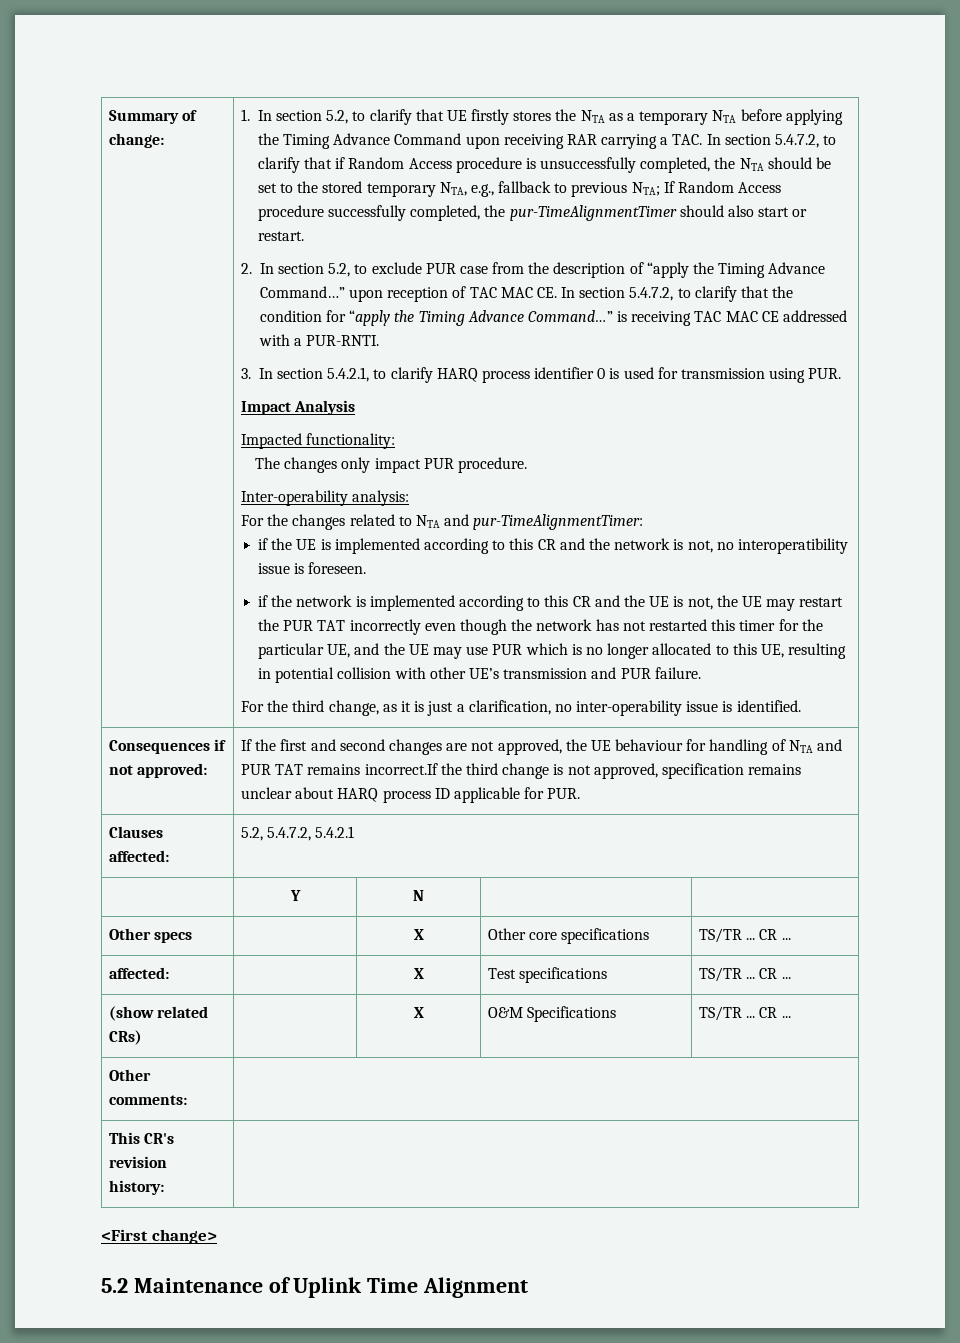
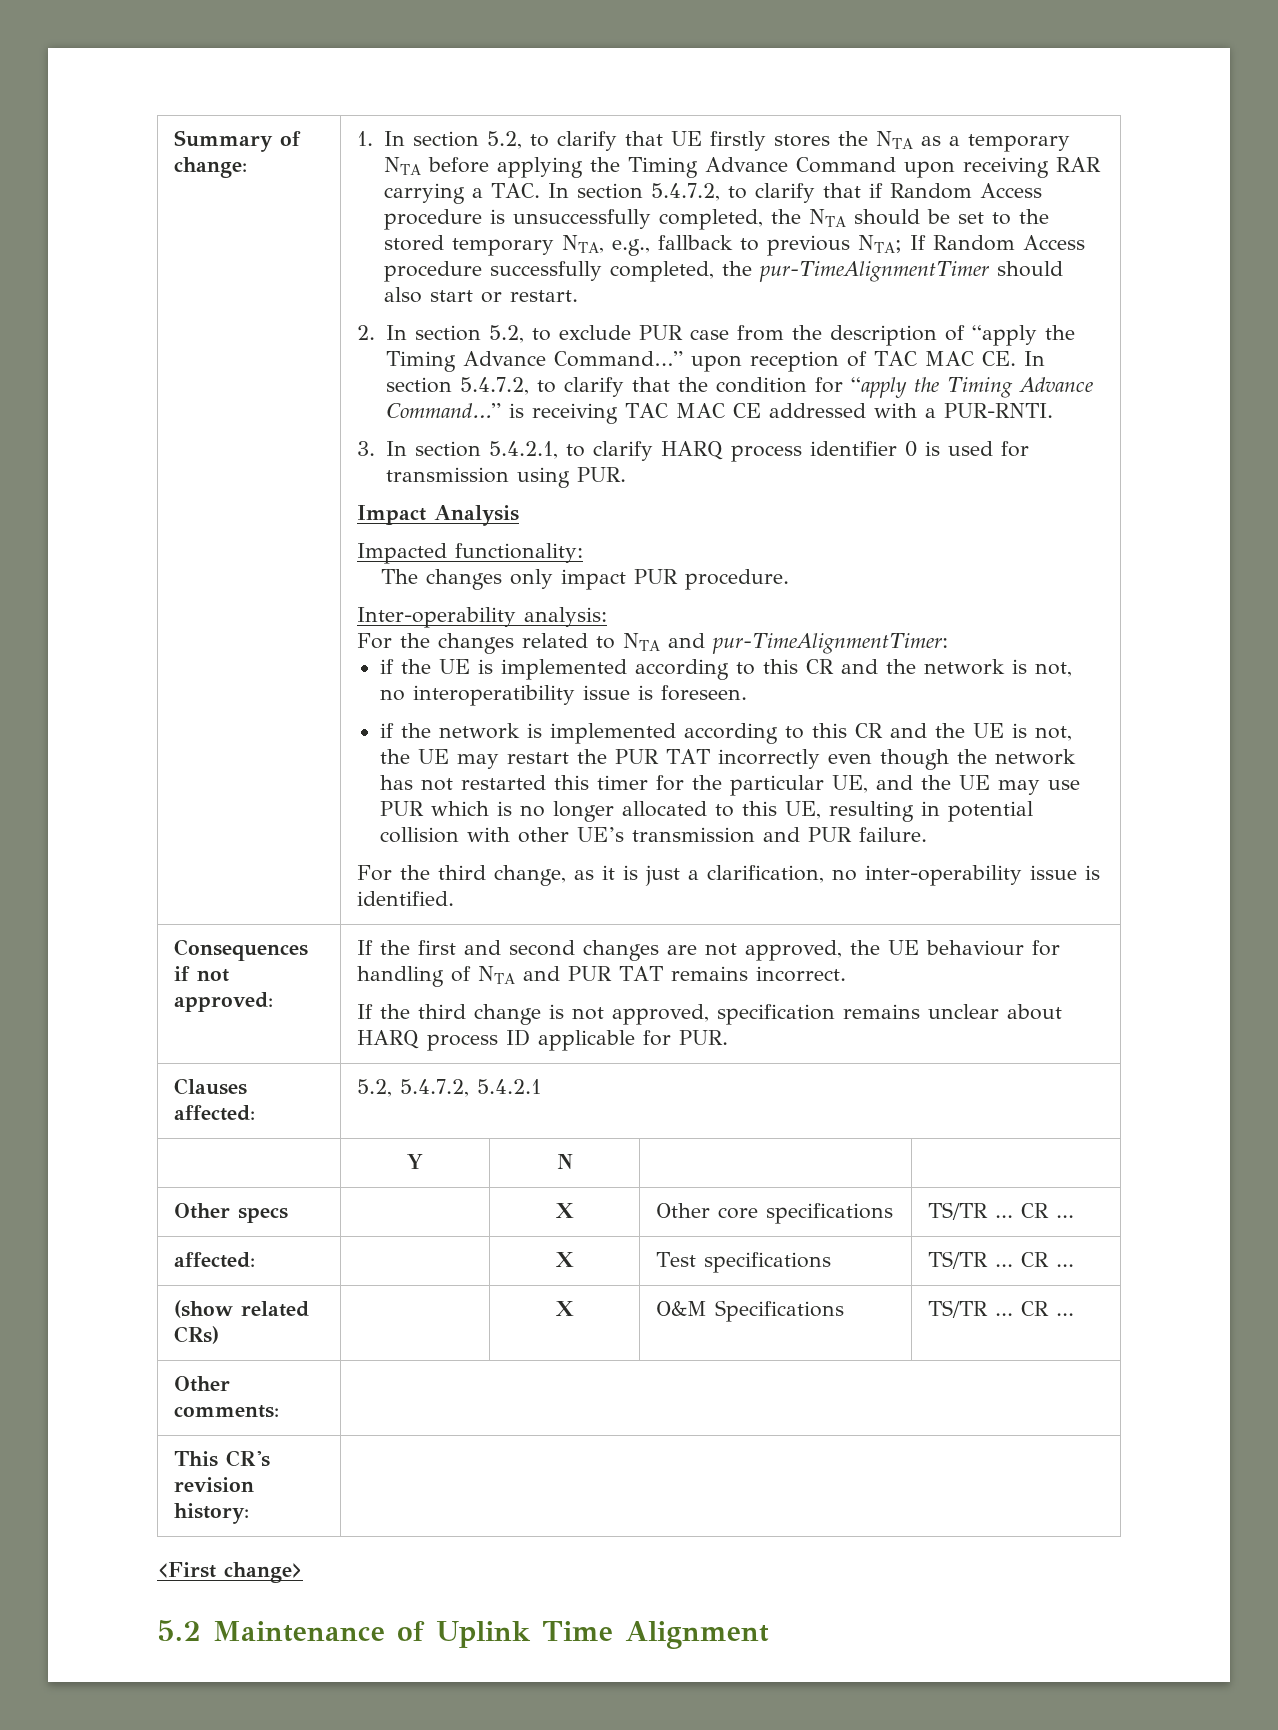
[364,763,438,775] incorrect.If -> [755,966,846,982] [356,1004,373,1019] incorrect. // If

